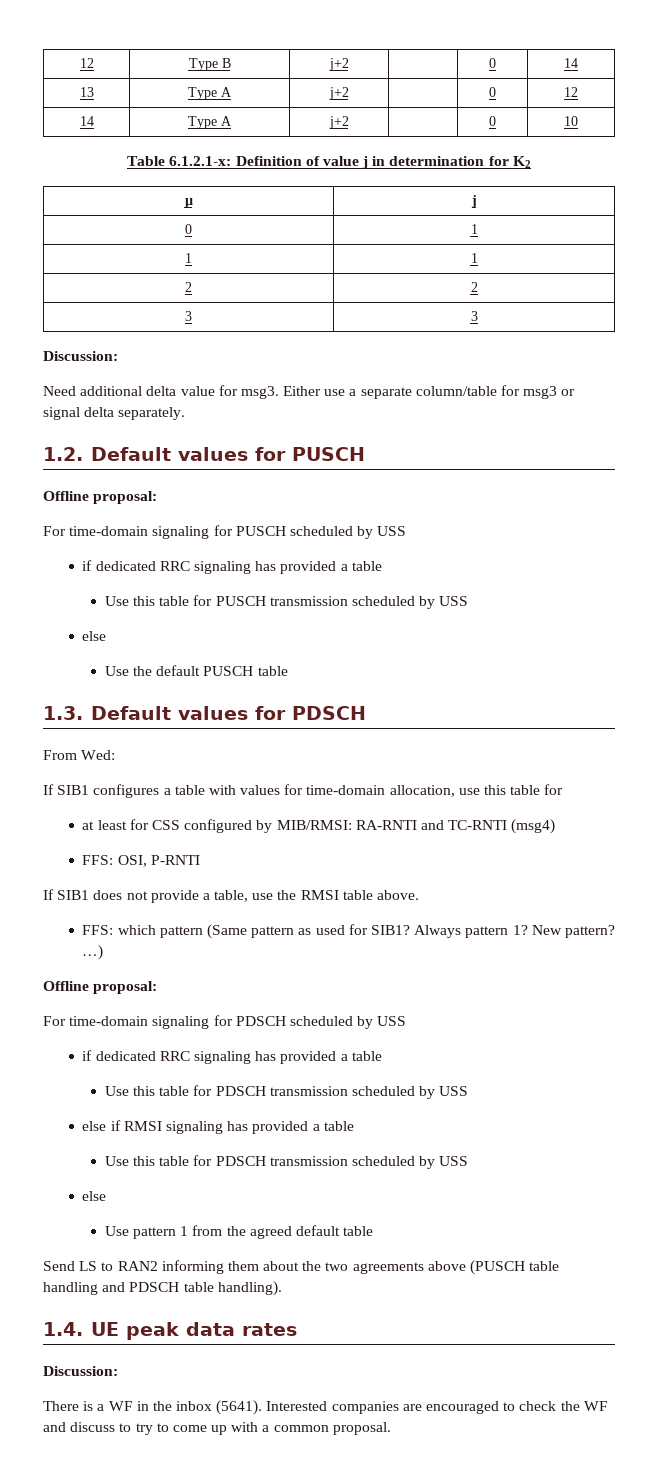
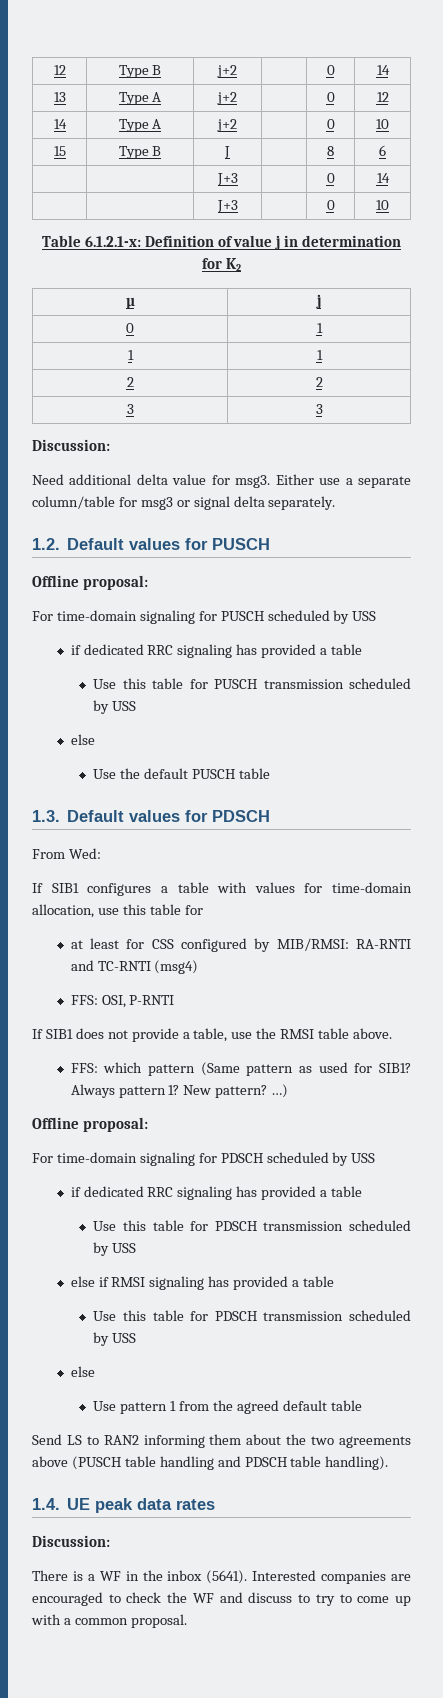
(578, 121) none -> [53,146,66,156] [118,146,162,159] [224,146,230,159] [327,146,334,156] [379,145,386,156] [216,173,238,186] [326,173,335,183] [376,173,390,183] [216,200,238,213] [326,200,335,210] [376,200,389,210] // 15 | Type B | J | | 8 | 6 // | | J+3 | | 0 | 14 // | | J+3 | | 0 | 10

